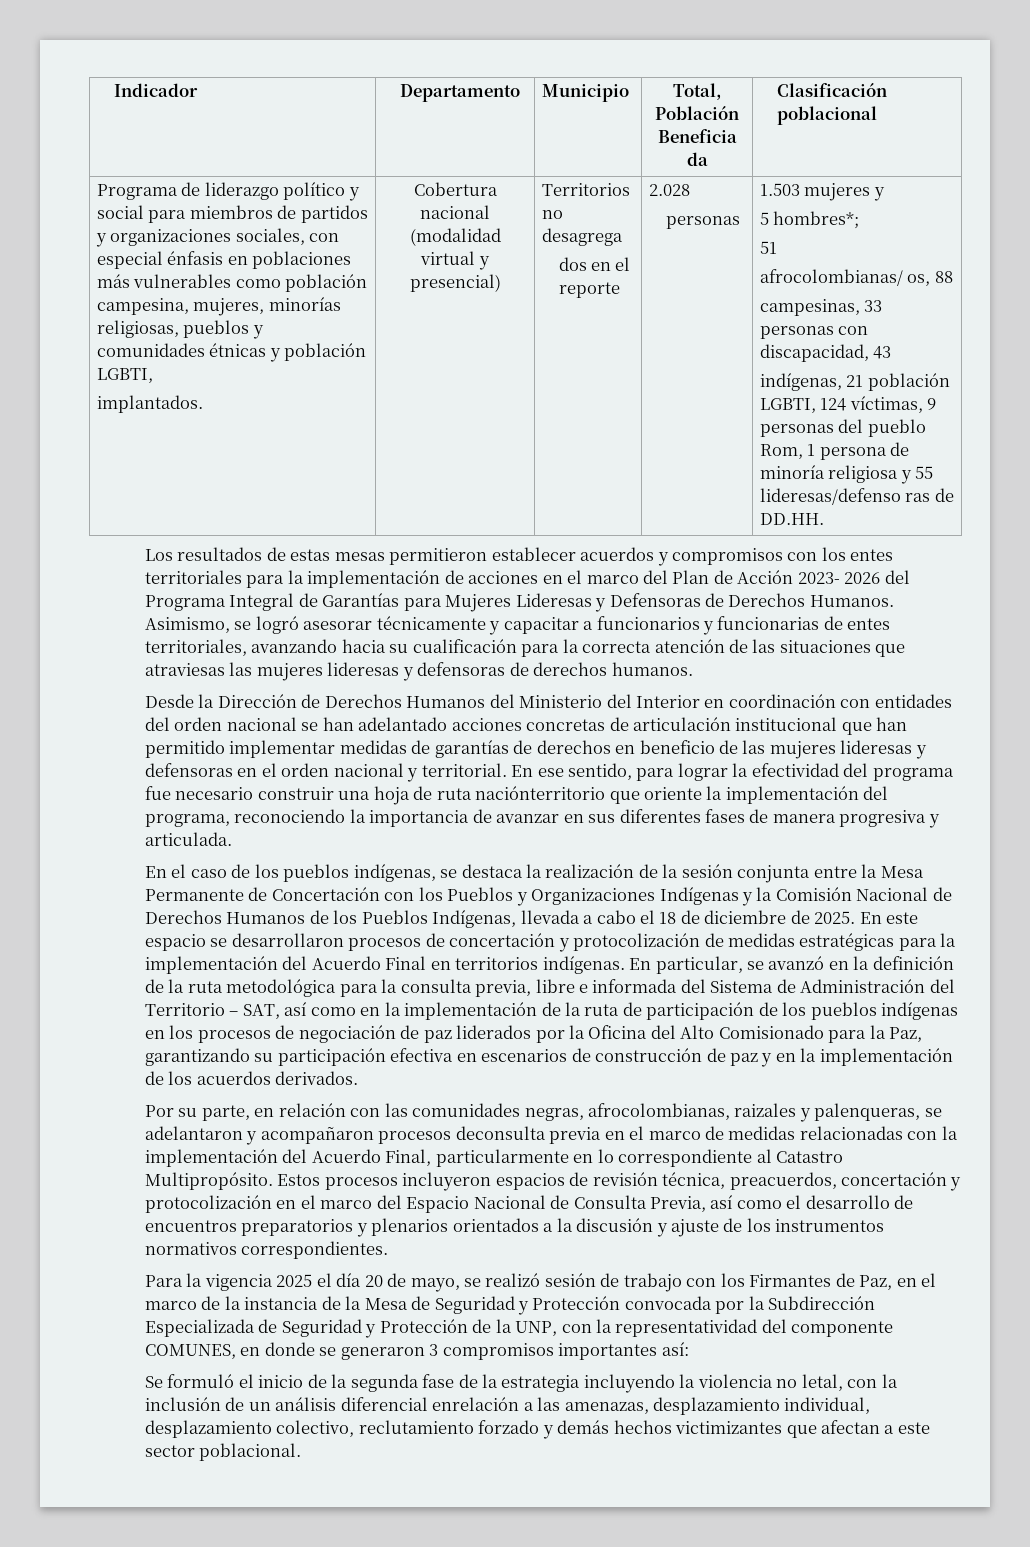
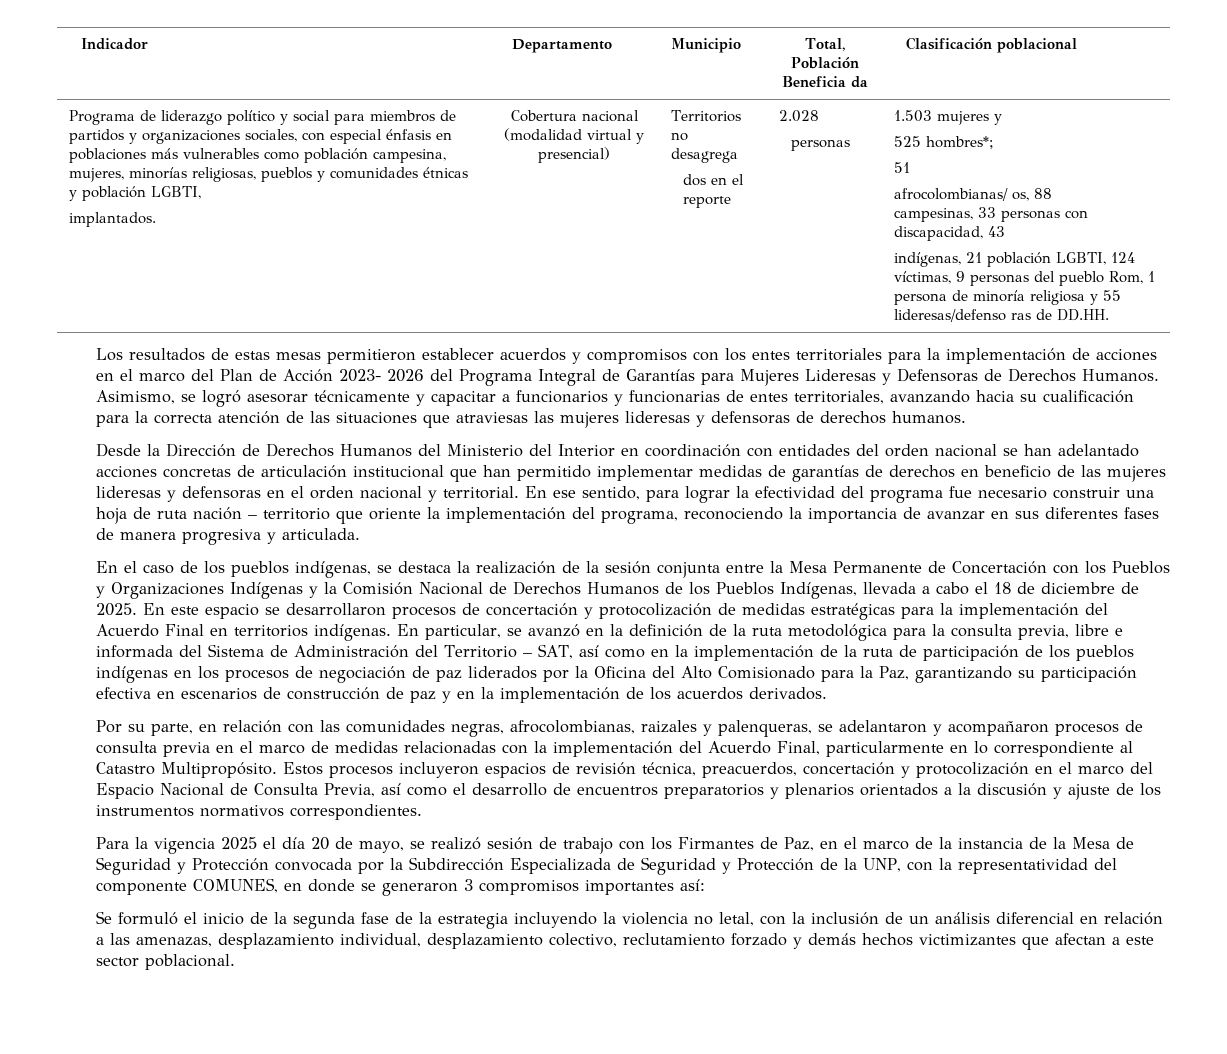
[759,212,769,225] 5 -> [894,136,922,147] 525
[475,786,606,800] naciónterritorio -> [192,507,330,520] nación – territorio
[455,1126,546,1140] deconsulta -> [1124,720,1143,732] [95,741,157,754] de consulta
[432,1397,520,1411] enrelación -> [1079,912,1163,925] en relación

